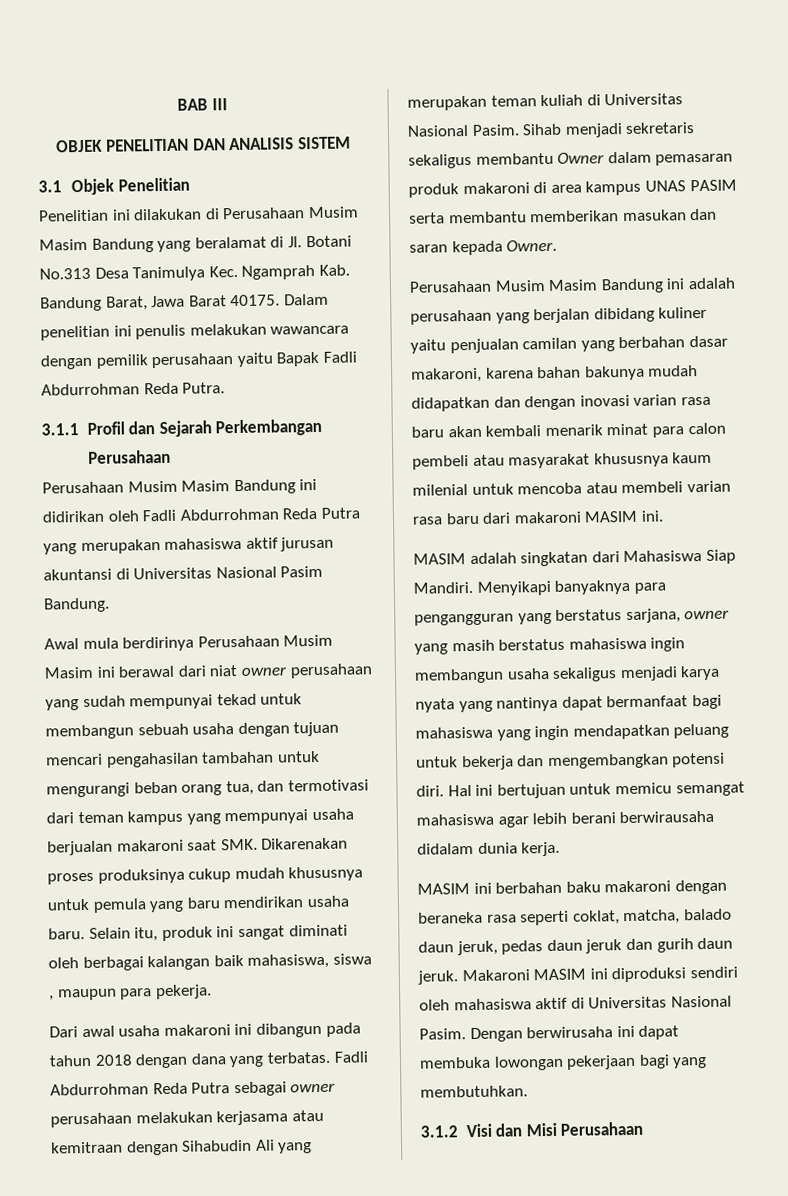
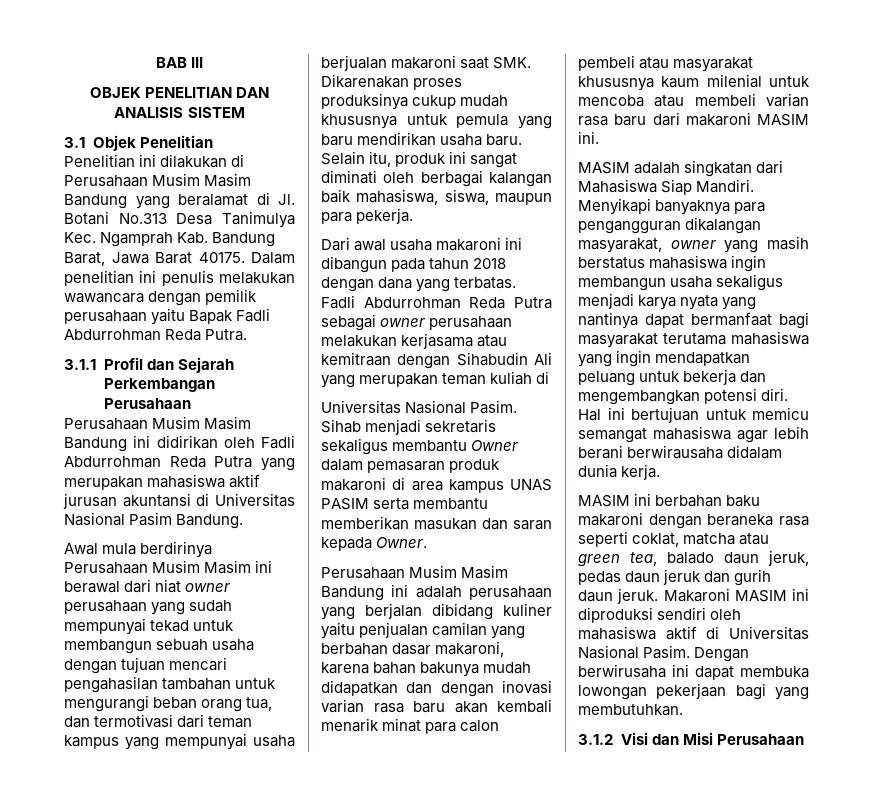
[332,953,372,965] [49,995,54,1001] siswa , -> [444,189,489,205] siswa,
(601, 100) none -> (550, 377) //
[517,608,681,625] yang berstatus sarjana, -> [685,217,762,234] [578,238,662,253] dikalangan masyarakat,
(722, 702) none -> [578,333,726,348] masyarakat terutama
[623,909,681,925] matcha, -> [683,533,770,545] [578,552,657,567] matcha atau green tea,

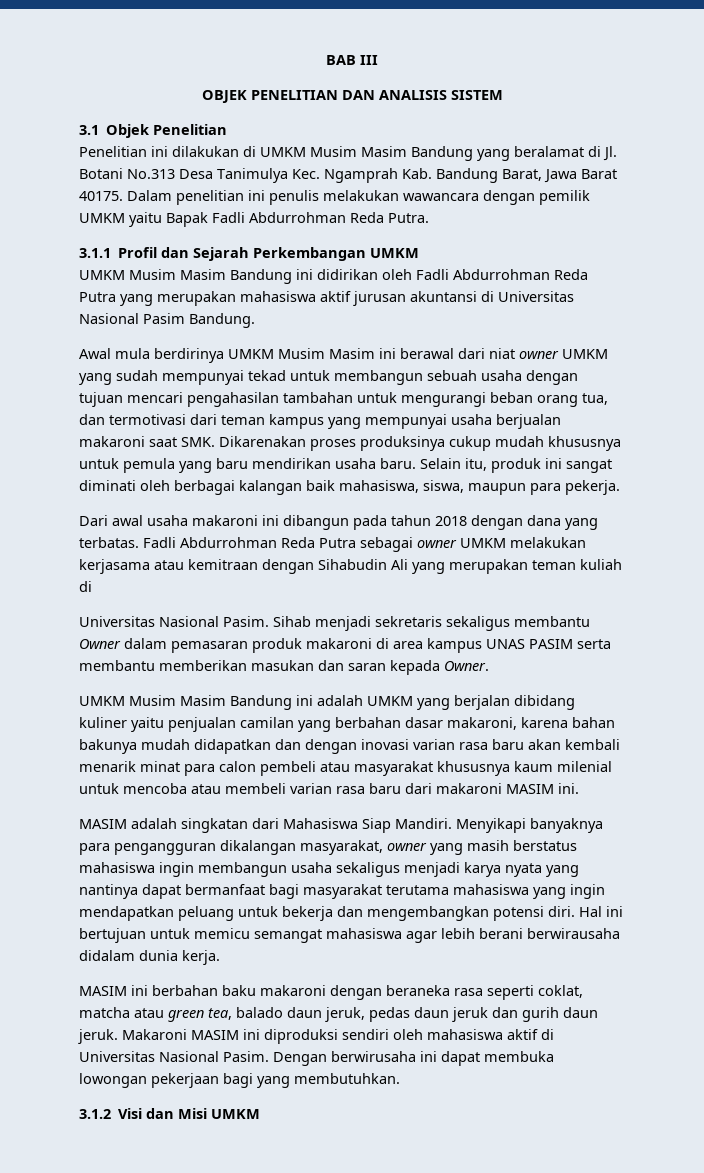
[64,175,148,187] Perusahaan -> [260,147,306,157] UMKM
[64,310,147,324] perusahaan -> [79,213,125,223] UMKM
[103,398,191,409] [64,418,148,430] Perusahaan // Perusahaan -> [370,248,420,258] [79,270,125,280] UMKM // UMKM
[64,562,148,574] Perusahaan -> [228,349,274,359] UMKM
[64,600,147,614] perusahaan -> [562,349,608,359] UMKM
[429,316,513,330] perusahaan -> [460,538,506,548] UMKM
[321,567,405,579] Perusahaan -> [79,696,125,706] UMKM
[469,586,552,600] perusahaan -> [367,696,413,706] UMKM
[716,734,804,745] Perusahaan -> [211,1109,261,1119] UMKM

